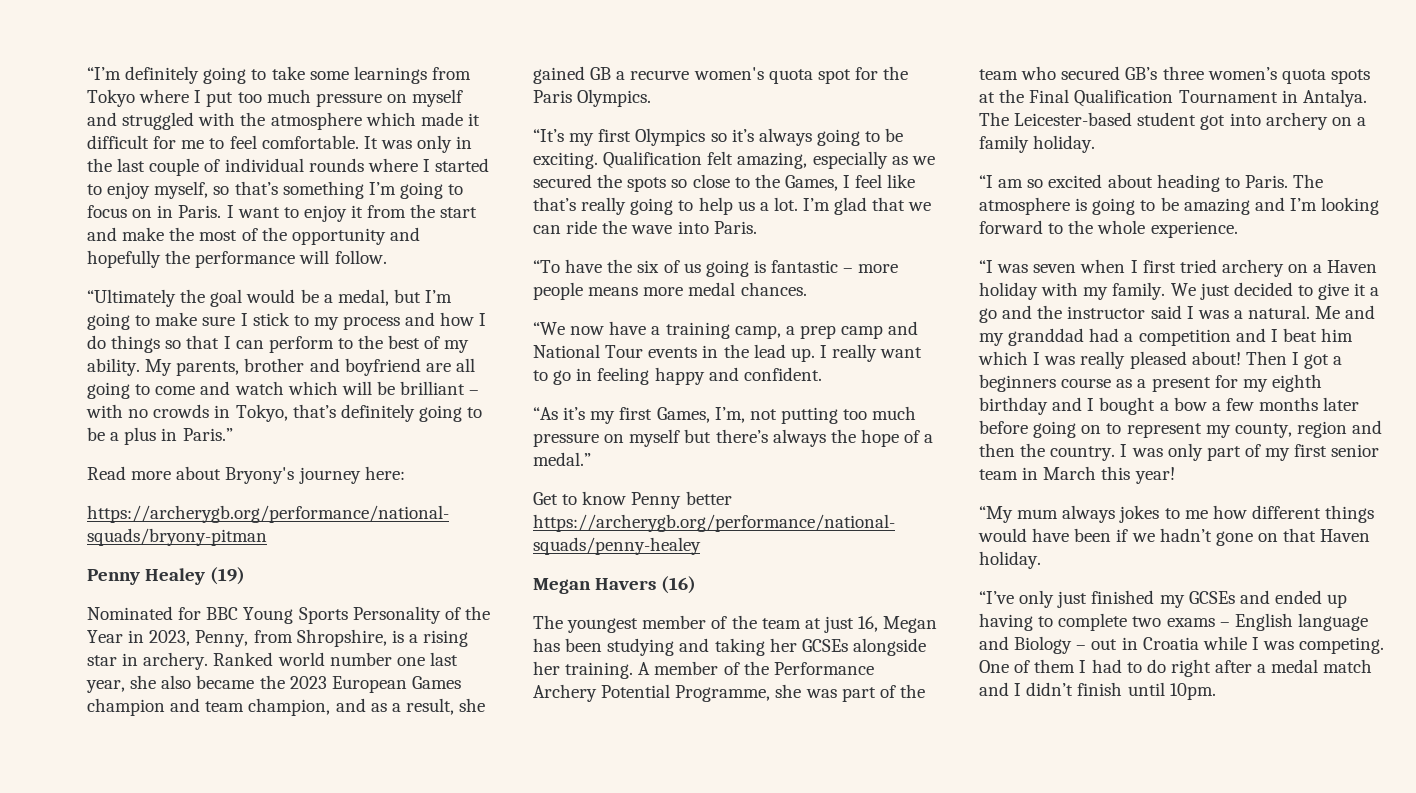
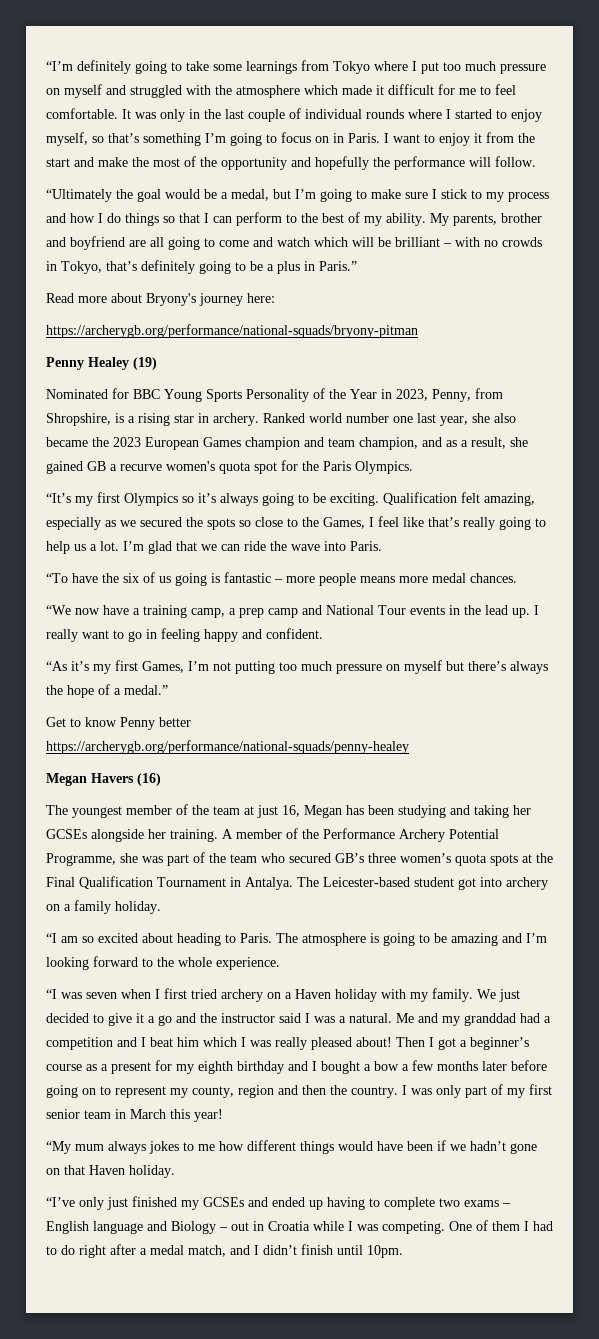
[714,407,745,423] I’m, -> [188,661,209,671] I’m
[979,374,1056,392] beginners -> [470,1037,529,1050] beginner’s
[1323,659,1373,673] match -> [188,1245,226,1257] match,

